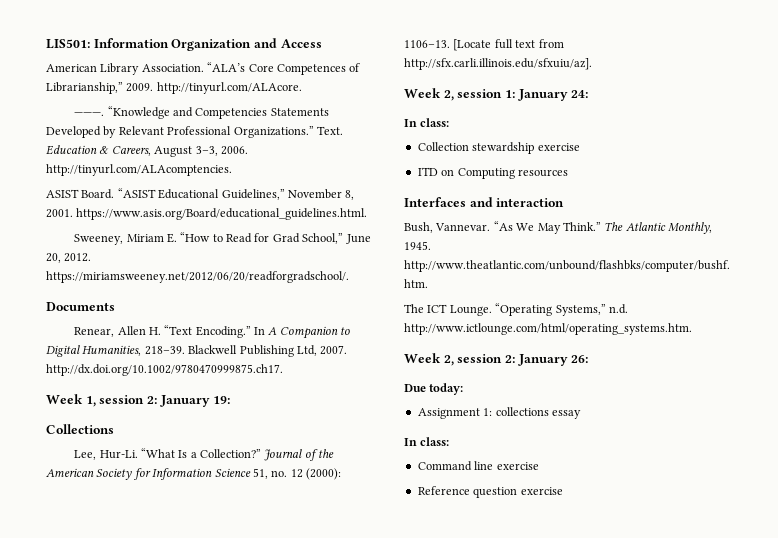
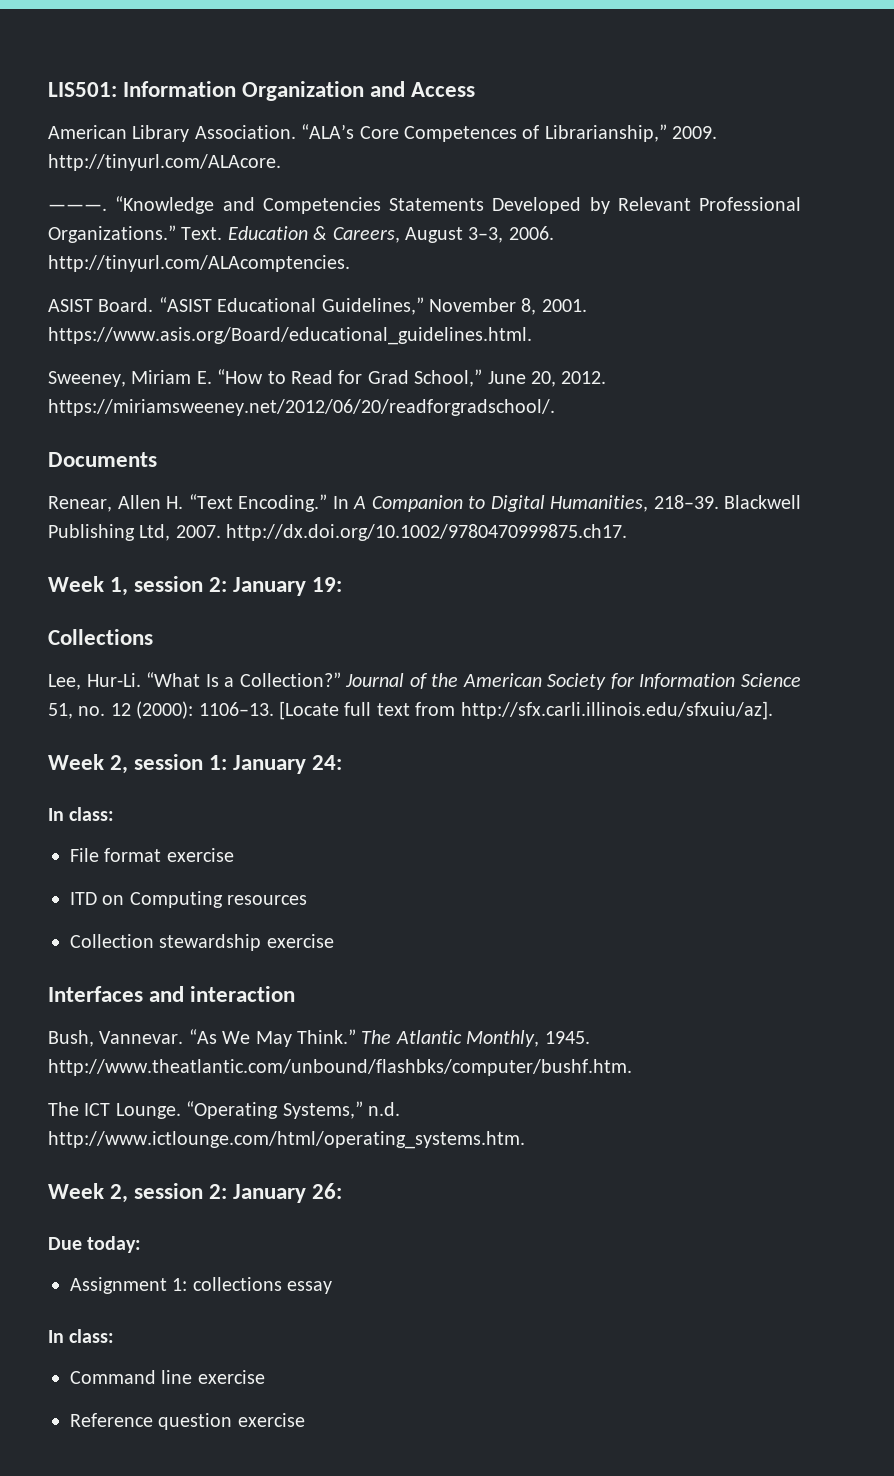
[417,142,535,154] Collection stewardship -> [70,848,162,862] File format
(568, 173) none -> [70,934,334,951] // Collection stewardship exercise

